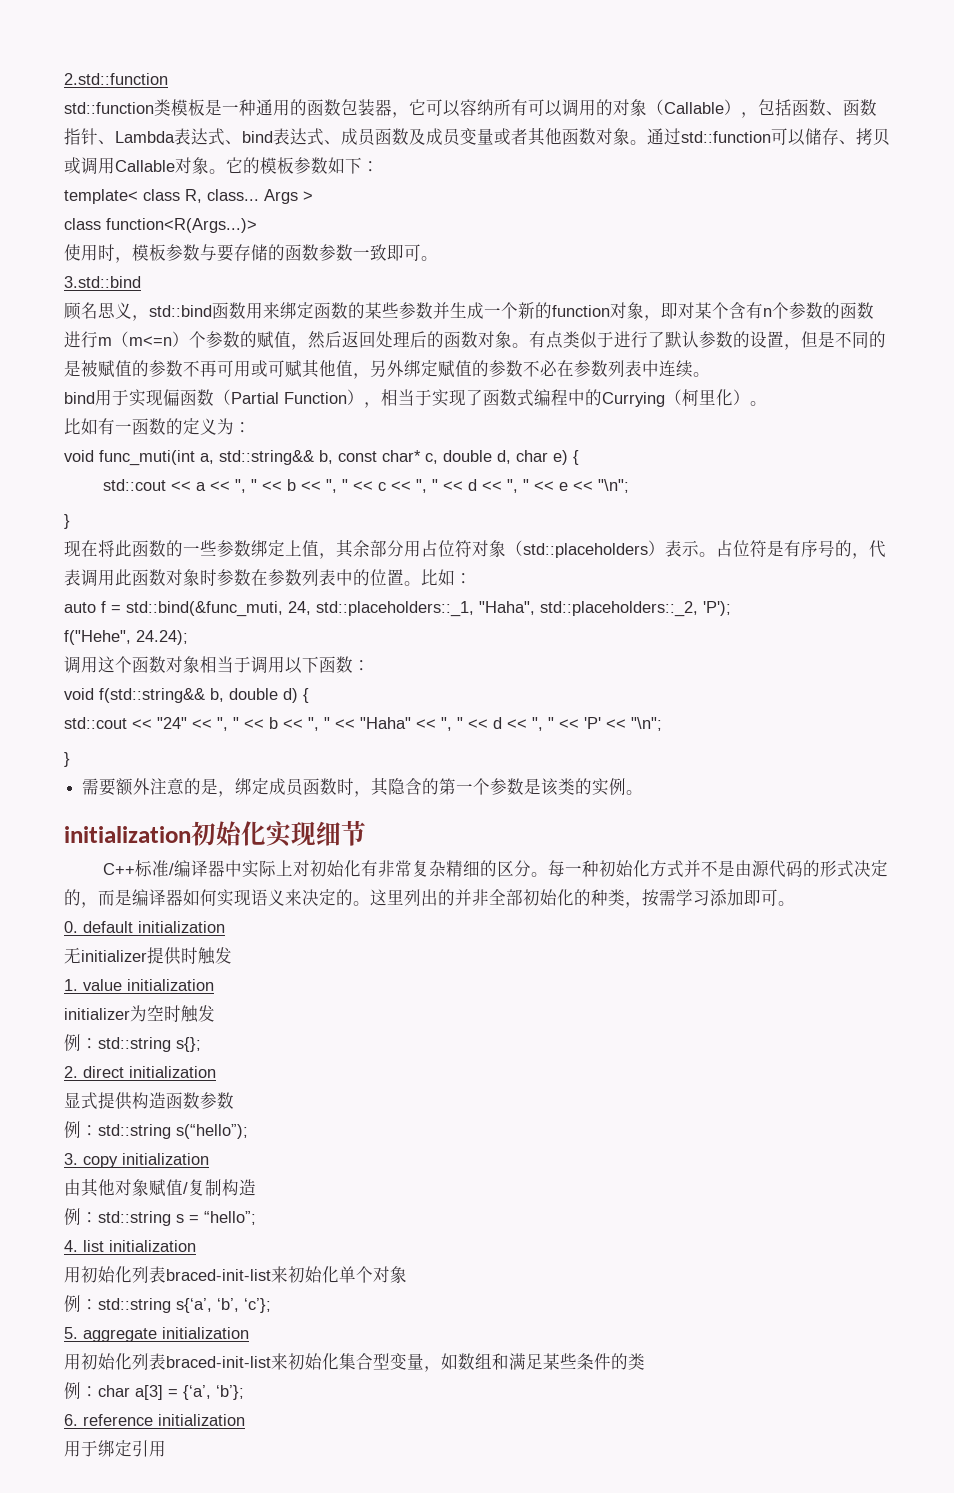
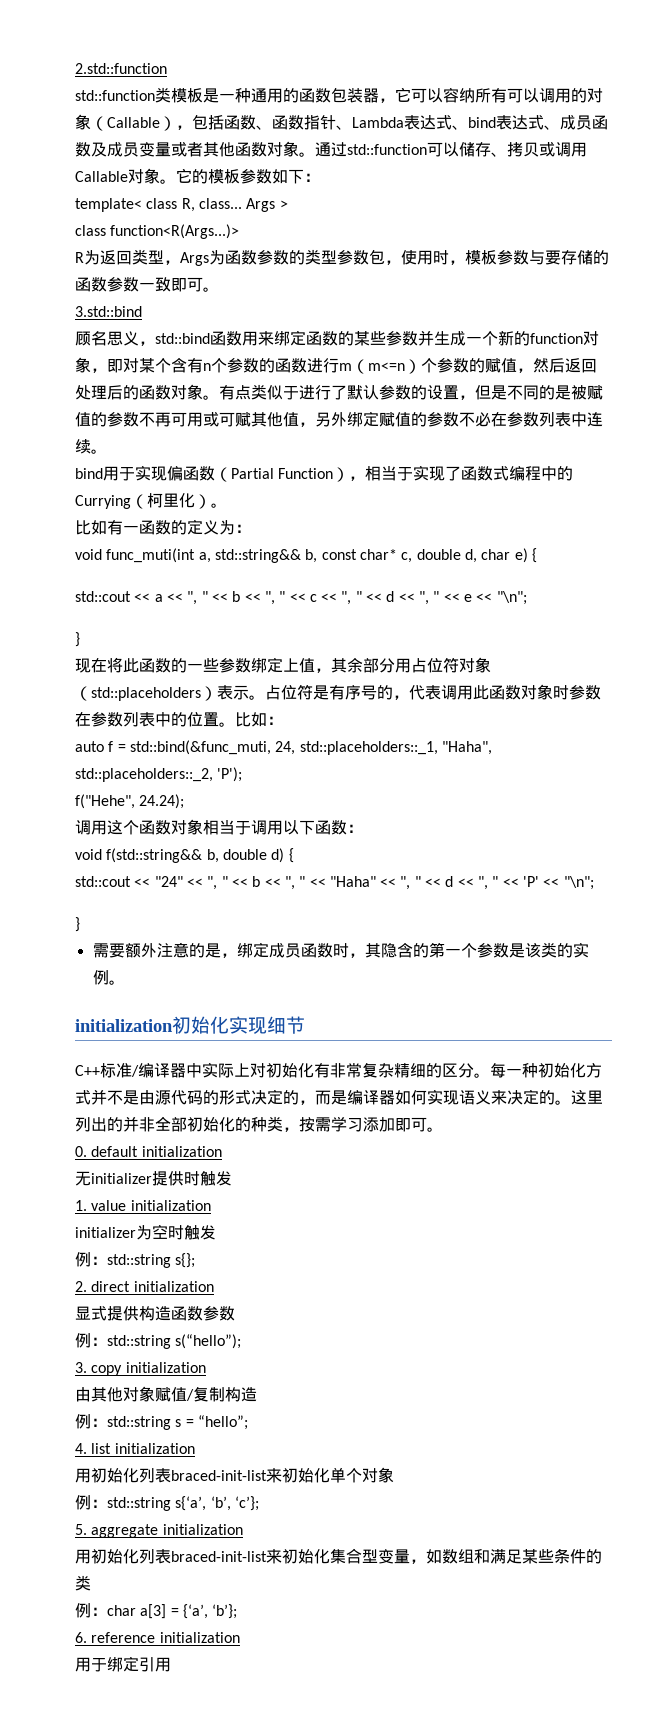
(257, 225) none -> [75,249,401,266] R为返回类型，Args为函数参数的类型参数包，

